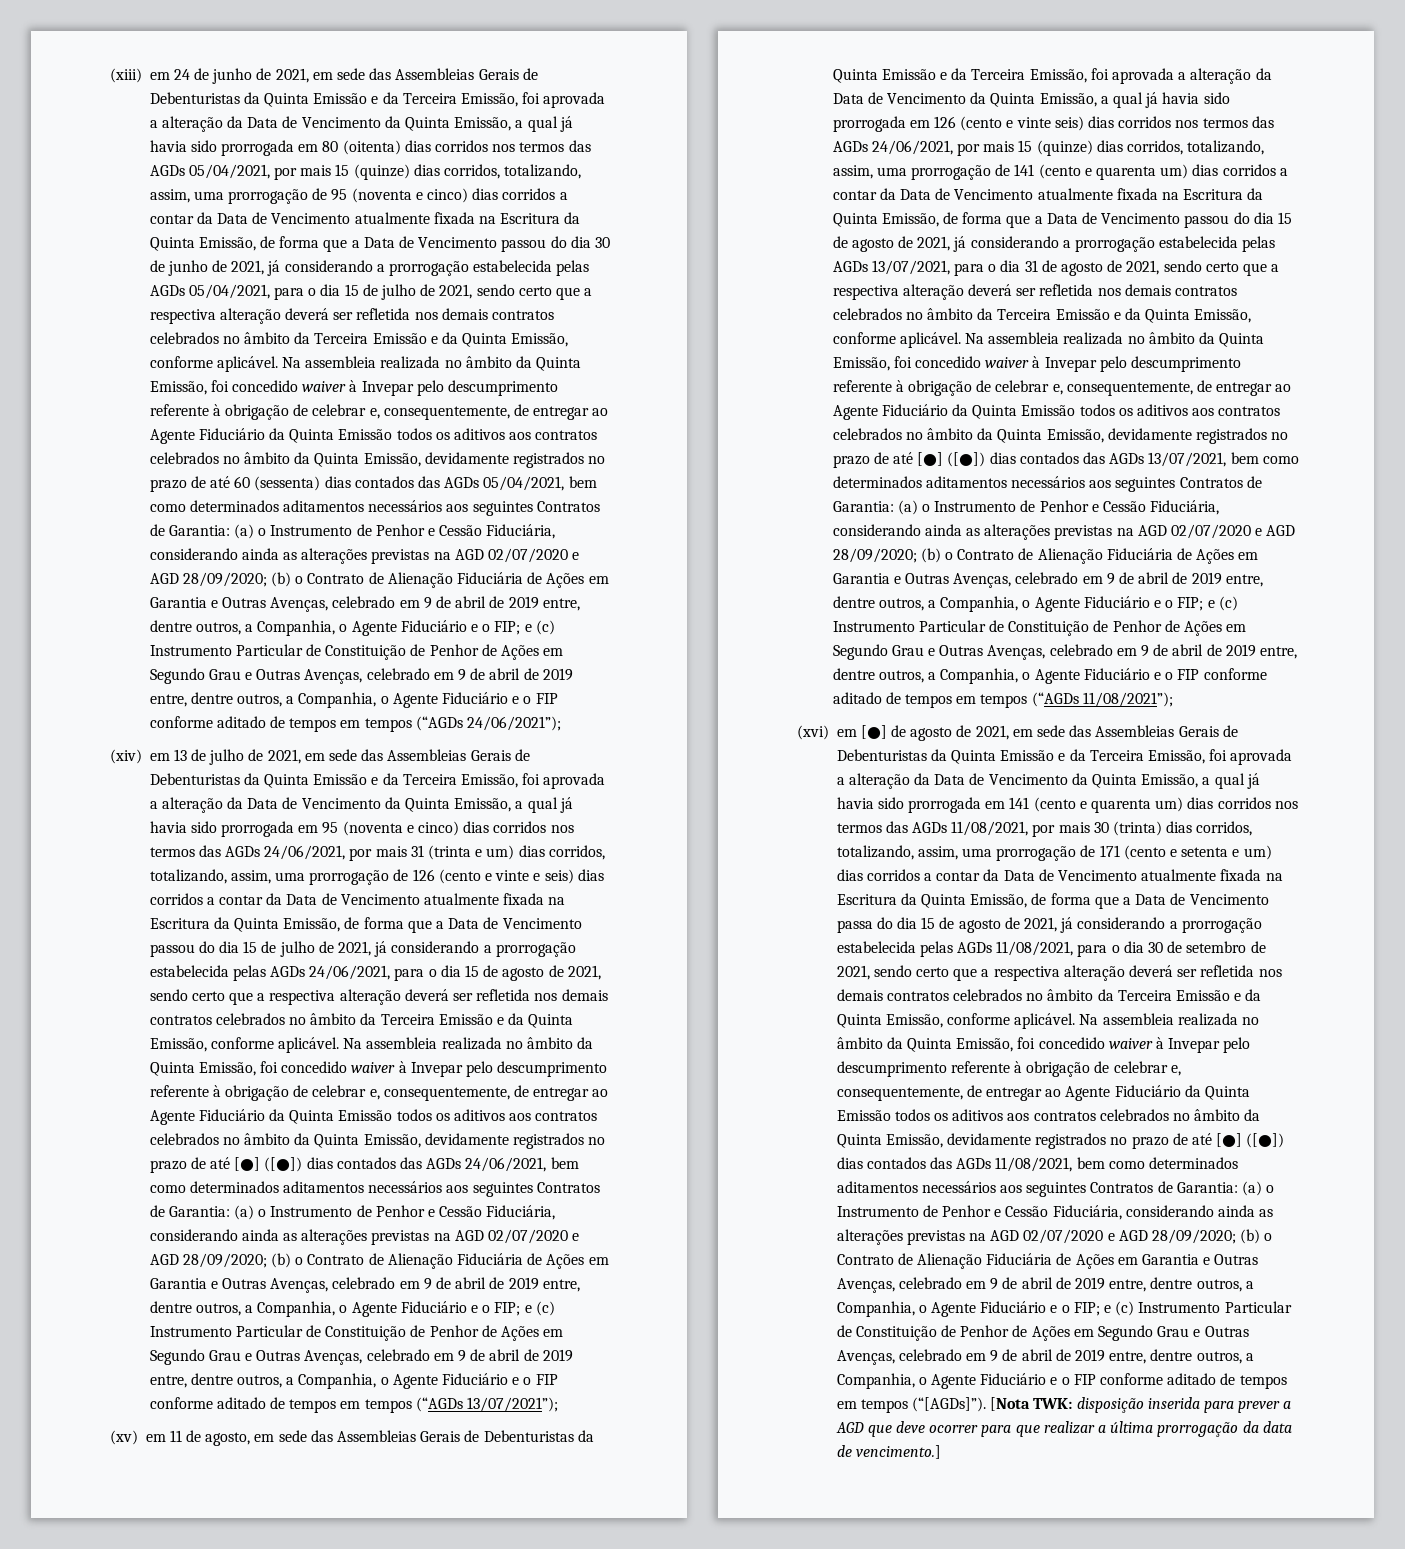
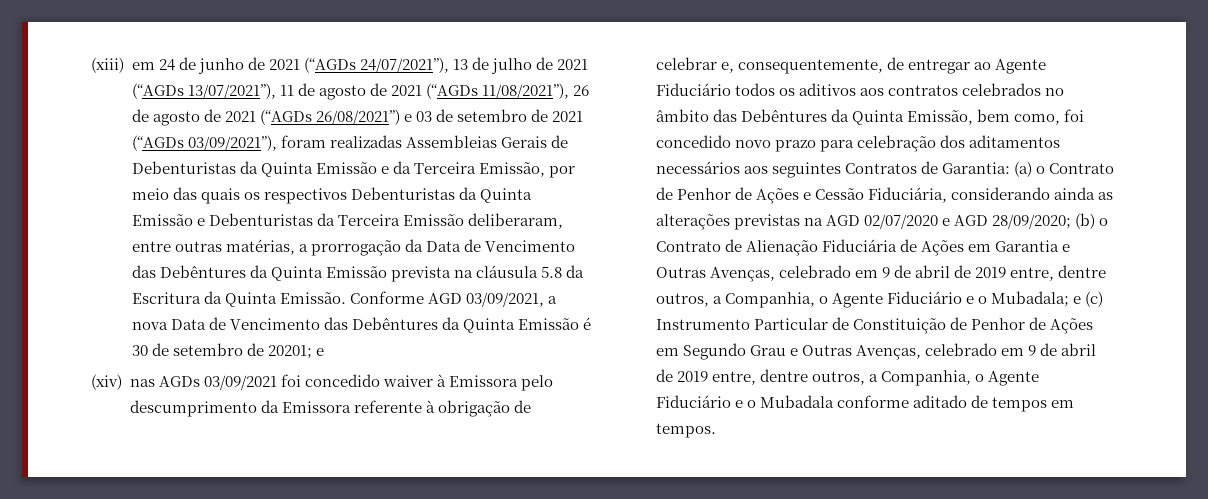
[275,68,392,83] 2021, em sede das -> [268,57,589,74] [131,83,589,100] [131,109,584,126] [131,135,402,151] 2021 (“AGDs 24/07/2021”), 13 de julho de 2021 (“AGDs 13/07/2021”), 11 de agosto de 2021 (“AGDs 11/08/2021”), 26 de agosto de 2021 (“AGDs 26/08/2021”) e 03 de setembro de 2021 (“AGDs 03/09/2021”), foram realizadas
[522,92,606,108] [149,116,573,132] [149,140,591,156] [149,164,582,180] [149,188,568,204] [149,212,581,224] [149,236,610,252] [149,260,590,276] [149,284,593,300] [149,308,555,324] [149,332,569,347] [149,356,582,372] [149,380,559,396] foi aprovada a alteração da Data de Vencimento da Quinta Emissão, a qual já havia sido prorrogada em 80 (oitenta) dias corridos nos termos das AGDs 05/04/2021, por mais 15 (quinze) dias corridos, totalizando, assim, uma prorrogação de 95 (noventa e cinco) dias corridos a contar da Data de Vencimento atualmente fixada na Escritura da Quinta Emissão, de forma que a Data de Vencimento passou do dia 30 de junho de 2021, já considerando a prorrogação estabelecida pelas AGDs 05/04/2021, para o dia 15 de julho de 2021, sendo certo que a respectiva alteração deverá ser refletida nos demais contratos celebrados no âmbito da Terceira Emissão e da Quinta Emissão, conforme aplicável. Na assembleia realizada no âmbito da Quinta Emissão, foi concedido waiver à Invepar pelo descumprimento -> [548,166,575,178] [131,187,532,204] [131,213,563,229] [131,239,575,256] [131,265,584,282] [131,291,557,307] [131,317,591,333] [131,343,324,359] [91,374,553,391] [129,400,351,417] por meio das quais os respectivos Debenturistas da Quinta Emissão e Debenturistas da Terceira Emissão deliberaram, entre outras matérias, a prorrogação da Data de Vencimento das Debêntures da Quinta Emissão prevista na cláusula 5.8 da Escritura da Quinta Emissão. Conforme AGD 03/09/2021, a nova Data de Vencimento das Debêntures da Quinta Emissão é 30 de setembro de 20201; e // (xiv) nas AGDs 03/09/2021 foi concedido waiver à Emissora pelo descumprimento da Emissora
[269,428,598,443] [149,452,606,468] [149,476,597,492] [149,500,600,516] [149,524,425,539] da Quinta Emissão todos os aditivos aos contratos celebrados no âmbito da Quinta Emissão, devidamente registrados no prazo de até 60 (sessenta) dias contados das AGDs 05/04/2021, bem como determinados aditamentos necessários aos seguintes Contratos de Garantia: (a) o Instrumento de Penhor -> [734,83,1064,96] [655,109,1084,125] [655,135,1060,152] [655,161,1114,178] [655,187,799,204] todos os aditivos aos contratos celebrados no âmbito das Debêntures da Quinta Emissão, bem como, foi concedido novo prazo para celebração dos aditamentos necessários aos seguintes Contratos de Garantia: (a) o Contrato de Penhor de Ações
[494,621,521,635] FIP; -> [990,291,1069,307] Mubadala;
[535,693,558,704] [149,716,562,732] [110,749,530,765] [149,773,606,789] [149,797,573,813] [149,821,574,837] [149,845,605,861] [149,869,604,885] [149,893,566,905] [149,917,582,933] [149,941,576,957] [149,965,601,981] [149,989,608,1005] [149,1013,574,1028] [149,1037,594,1053] [149,1061,608,1077] [149,1085,609,1101] [149,1109,598,1125] [149,1133,606,1149] [149,1157,579,1173] [149,1181,600,1197] [149,1205,556,1220] [149,1229,580,1245] [149,1253,609,1269] [149,1277,580,1293] [149,1301,555,1317] [149,1325,564,1341] [149,1349,573,1365] [149,1373,558,1389] [149,1397,559,1413] [110,1430,594,1446] [832,68,1272,84] [832,92,1230,108] [832,116,1274,132] [832,140,1265,156] [832,164,1288,180] [832,188,1264,200] [832,212,1292,228] [832,236,1276,252] [832,260,1280,276] [832,284,1238,300] [832,308,1252,323] [832,332,1265,348] [832,356,1242,372] [832,380,1292,396] [832,404,1281,420] [832,428,1289,444] [832,452,1299,468] [832,476,1262,492] [832,500,1220,515] [832,524,1296,540] [832,548,1259,564] [832,572,1263,588] [832,596,1238,612] [832,620,1247,636] [832,644,1297,660] [832,668,1267,684] [832,692,1173,708] [797,725,1238,741] [836,749,1293,765] [836,773,1260,789] [836,797,1298,813] [836,821,1253,837] [836,845,1272,861] [836,869,1283,881] [836,893,1269,909] [836,917,1262,933] [836,941,1266,957] [836,965,1282,981] [836,989,1262,1001] [836,1013,1260,1029] [836,1037,1251,1053] [836,1061,1181,1077] [836,1085,1251,1101] [836,1109,1261,1121] [836,1133,1285,1149] [836,1157,1239,1172] [836,1181,1275,1197] [836,1205,1274,1220] [836,1229,1273,1245] [836,1253,1259,1269] [836,1277,1254,1293] [836,1301,1292,1317] [836,1325,1249,1341] [836,1349,1254,1365] [836,1373,1287,1389] [836,1397,1292,1413] [835,1421,1292,1437] [836,1445,941,1459] FIP conforme aditado de tempos em tempos (“AGDs 24/06/2021”); // (xiv) em 13 de julho de 2021, em sede das Assembleias Gerais de Debenturistas da Quinta Emissão e da Terceira Emissão, foi aprovada a alteração da Data de Vencimento da Quinta Emissão, a qual já havia sido prorrogada em 95 (noventa e cinco) dias corridos nos termos das AGDs 24/06/2021, por mais 31 (trinta e um) dias corridos, totalizando, assim, uma prorrogação de 126 (cento e vinte e seis) dias corridos a contar da Data de Vencimento atualmente fixada na Escritura da Quinta Emissão, de forma que a Data de Vencimento passou do dia 15 de julho de 2021, já considerando a prorrogação estabelecida pelas AGDs 24/06/2021, para o dia 15 de agosto de 2021, sendo certo que a respectiva alteração deverá ser refletida nos demais contratos celebrados no âmbito da Terceira Emissão e da Quinta Emissão, conforme aplicável. Na assembleia realizada no âmbito da Quinta Emissão, foi concedido waiver à Invepar pelo descumprimento referente à obrigação de celebrar e, consequentemente, de entregar ao Agente Fiduciário da Quinta Emissão todos os aditivos aos contratos celebrados no âmbito da Quinta Emissão, devidamente registrados no prazo de até [●] ([●]) dias contados das AGDs 24/06/2021, bem como determinados aditamentos necessários aos seguintes Contratos de Garantia: (a) o Instrumento de Penhor e Cessão Fiduciária, considerando ainda as alterações previstas na AGD 02/07/2020 e AGD 28/09/2020; (b) o Contrato de Alienação Fiduciária de Ações em Garantia e Outras Avenças, celebrado em 9 de abril de 2019 entre, dentre outros, a Companhia, o Agente Fiduciário e o FIP; e (c) Instrumento Particular de Constituição de Penhor de Ações em Segundo Grau e Outras Avenças, celebrado em 9 de abril de 2019 entre, dentre outros, a Companhia, o Agente Fiduciário e o FIP conforme aditado de tempos em tempos (“AGDs 13/07/2021”); // (xv) em 11 de agosto, em sede das Assembleias Gerais de Debenturistas da Quinta Emissão e da Terceira Emissão, foi aprovada a alteração da Data de Vencimento da Quinta Emissão, a qual já havia sido prorrogada em 126 (cento e vinte seis) dias corridos nos termos das AGDs 24/06/2021, por mais 15 (quinze) dias corridos, totalizando, assim, uma prorrogação de 141 (cento e quarenta um) dias corridos a contar da Data de Vencimento atualmente fixada na Escritura da Quinta Emissão, de forma que a Data de Vencimento passou do dia 15 de agosto de 2021, já considerando a prorrogação estabelecida pelas AGDs 13/07/2021, para o dia 31 de agosto de 2021, sendo certo que a respectiva alteração deverá ser refletida nos demais contratos celebrados no âmbito da Terceira Emissão e da Quinta Emissão, conforme aplicável. Na assembleia realizada no âmbito da Quinta Emissão, foi concedido waiver à Invepar pelo descumprimento referente à obrigação de celebrar e, consequentemente, de entregar ao Agente Fiduciário da Quinta Emissão todos os aditivos aos contratos celebrados no âmbito da Quinta Emissão, devidamente registrados no prazo de até [●] ([●]) dias contados das AGDs 13/07/2021, bem como determinados aditamentos necessários aos seguintes Contratos de Garantia: (a) o Instrumento de Penhor e Cessão Fiduciária, considerando ainda as alterações previstas na AGD 02/07/2020 e AGD 28/09/2020; (b) o Contrato de Alienação Fiduciária de Ações em Garantia e Outras Avenças, celebrado em 9 de abril de 2019 entre, dentre outros, a Companhia, o Agente Fiduciário e o FIP; e (c) Instrumento Particular de Constituição de Penhor de Ações em Segundo Grau e Outras Avenças, celebrado em 9 de abril de 2019 entre, dentre outros, a Companhia, o Agente Fiduciário e o FIP conforme aditado de tempos em tempos (“AGDs 11/08/2021”); // (xvi) em [●] de agosto de 2021, em sede das Assembleias Gerais de Debenturistas da Quinta Emissão e da Terceira Emissão, foi aprovada a alteração da Data de Vencimento da Quinta Emissão, a qual já havia sido prorrogada em 141 (cento e quarenta um) dias corridos nos termos das AGDs 11/08/2021, por mais 30 (trinta) dias corridos, totalizando, assim, uma prorrogação de 171 (cento e setenta e um) dias corridos a contar da Data de Vencimento atualmente fixada na Escritura da Quinta Emissão, de forma que a Data de Vencimento passa do dia 15 de agosto de 2021, já considerando a prorrogação estabelecida pelas AGDs 11/08/2021, para o dia 30 de setembro de 2021, sendo certo que a respectiva alteração deverá ser refletida nos demais contratos celebrados no âmbito da Terceira Emissão e da Quinta Emissão, conforme aplicável. Na assembleia realizada no âmbito da Quinta Emissão, foi concedido waiver à Invepar pelo descumprimento referente à obrigação de celebrar e, consequentemente, de entregar ao Agente Fiduciário da Quinta Emissão todos os aditivos aos contratos celebrados no âmbito da Quinta Emissão, devidamente registrados no prazo de até [●] ([●]) dias contados das AGDs 11/08/2021, bem como determinados aditamentos necessários aos seguintes Contratos de Garantia: (a) o Instrumento de Penhor e Cessão Fiduciária, considerando ainda as alterações previstas na AGD 02/07/2020 e AGD 28/09/2020; (b) o Contrato de Alienação Fiduciária de Ações em Garantia e Outras Avenças, celebrado em 9 de abril de 2019 entre, dentre outros, a Companhia, o Agente Fiduciário e o FIP; e (c) Instrumento Particular de Constituição de Penhor de Ações em Segundo Grau e Outras Avenças, celebrado em 9 de abril de 2019 entre, dentre outros, a Companhia, o Agente Fiduciário e o FIP conforme aditado de tempos em tempos (“[AGDs]”). [Nota TWK: disposição inserida para prever a AGD que deve ocorrer para que realizar a última prorrogação da data de vencimento.] -> [759,395,1074,412] [655,423,716,438] Mubadala conforme aditado de tempos em tempos.

